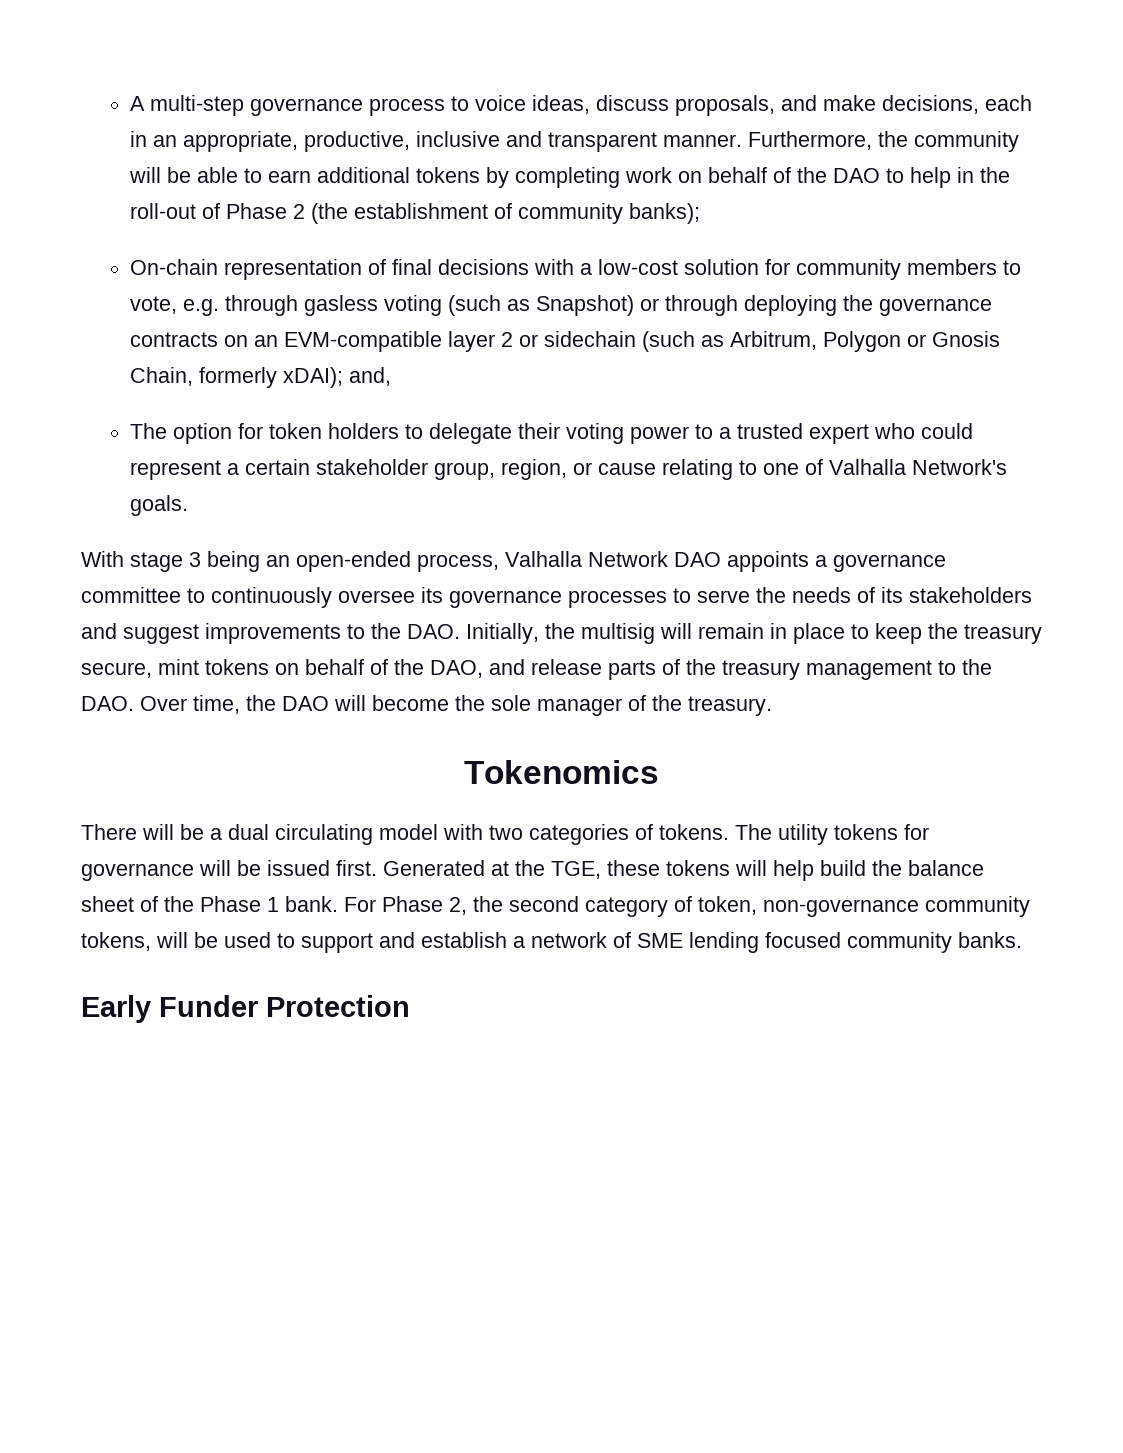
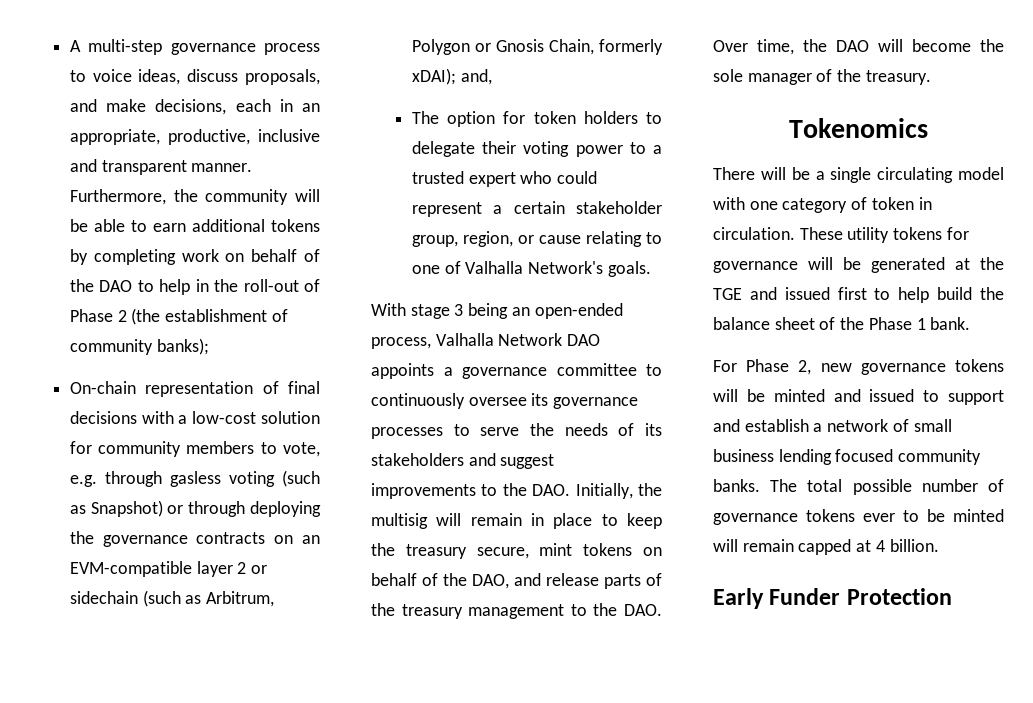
[228,824,269,840] dual -> [830,167,872,183] single
[489,824,772,845] two categories of tokens. The -> [749,197,932,213] [713,227,843,240] one category of token in circulation. These
[267,860,767,879] issued first. Generated at the TGE, these tokens will -> [871,257,1004,273] [713,287,891,300] generated at the TGE and issued first to
(338, 904) none -> (971, 323) //
[473,896,1030,917] [81,932,271,951] the second category of token, non-governance community tokens, will be used -> [820,359,1004,375] [713,389,915,402] new governance tokens will be minted and issued
[637,933,683,948] SME -> [913,419,952,432] [713,449,774,462] small business
(1022, 940) none -> [770,479,1004,495] [713,509,1004,525] [713,539,939,555] The total possible number of governance tokens ever to be minted will remain capped at 4 billion.

